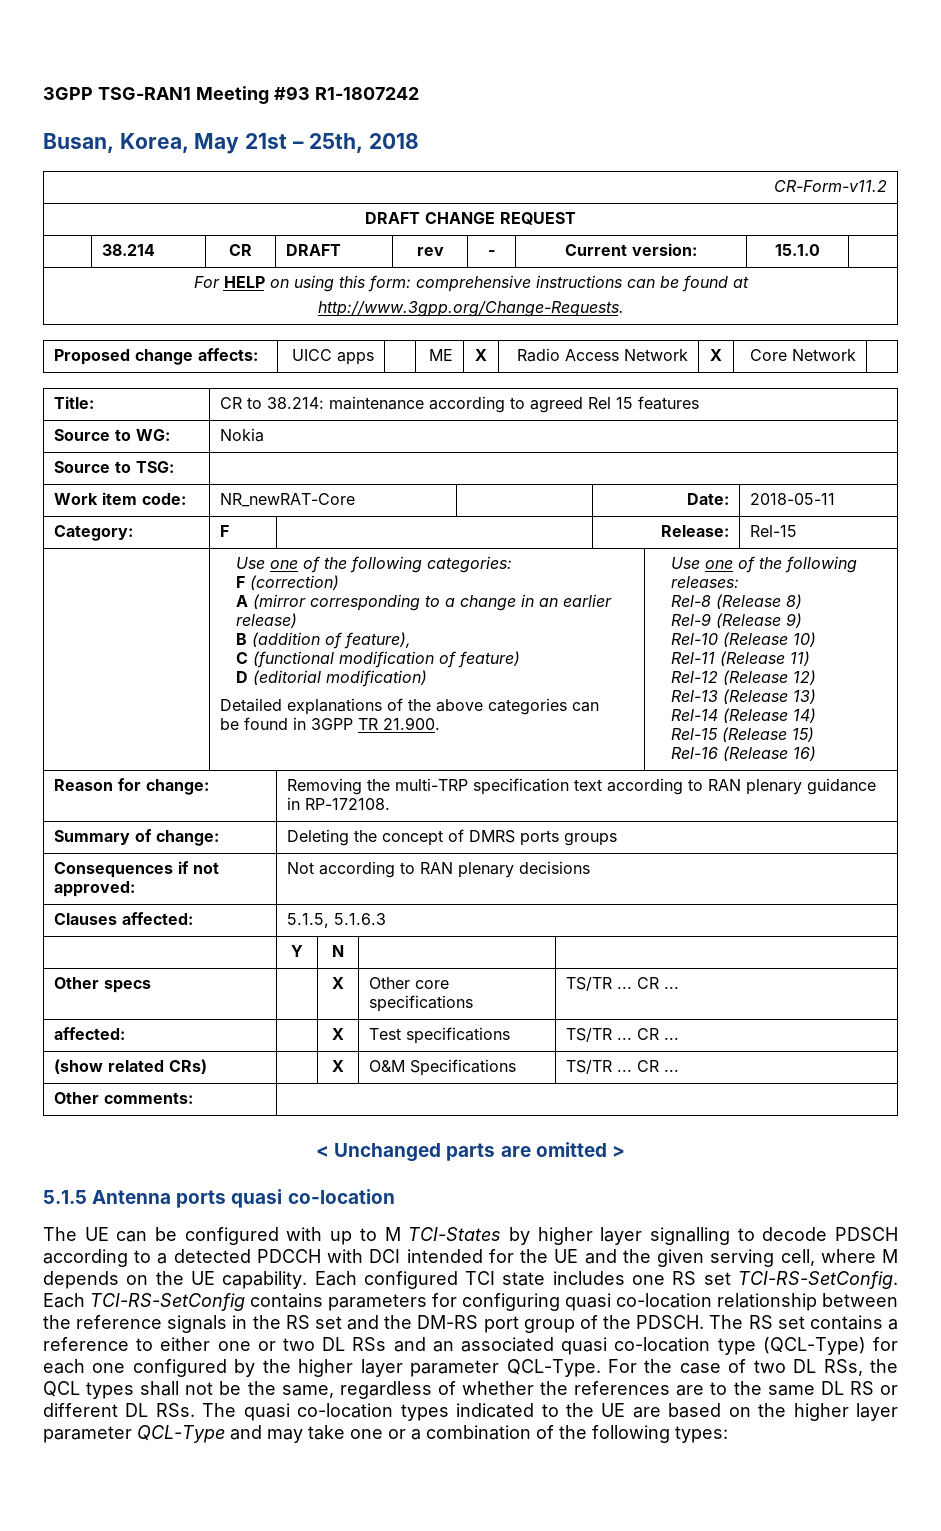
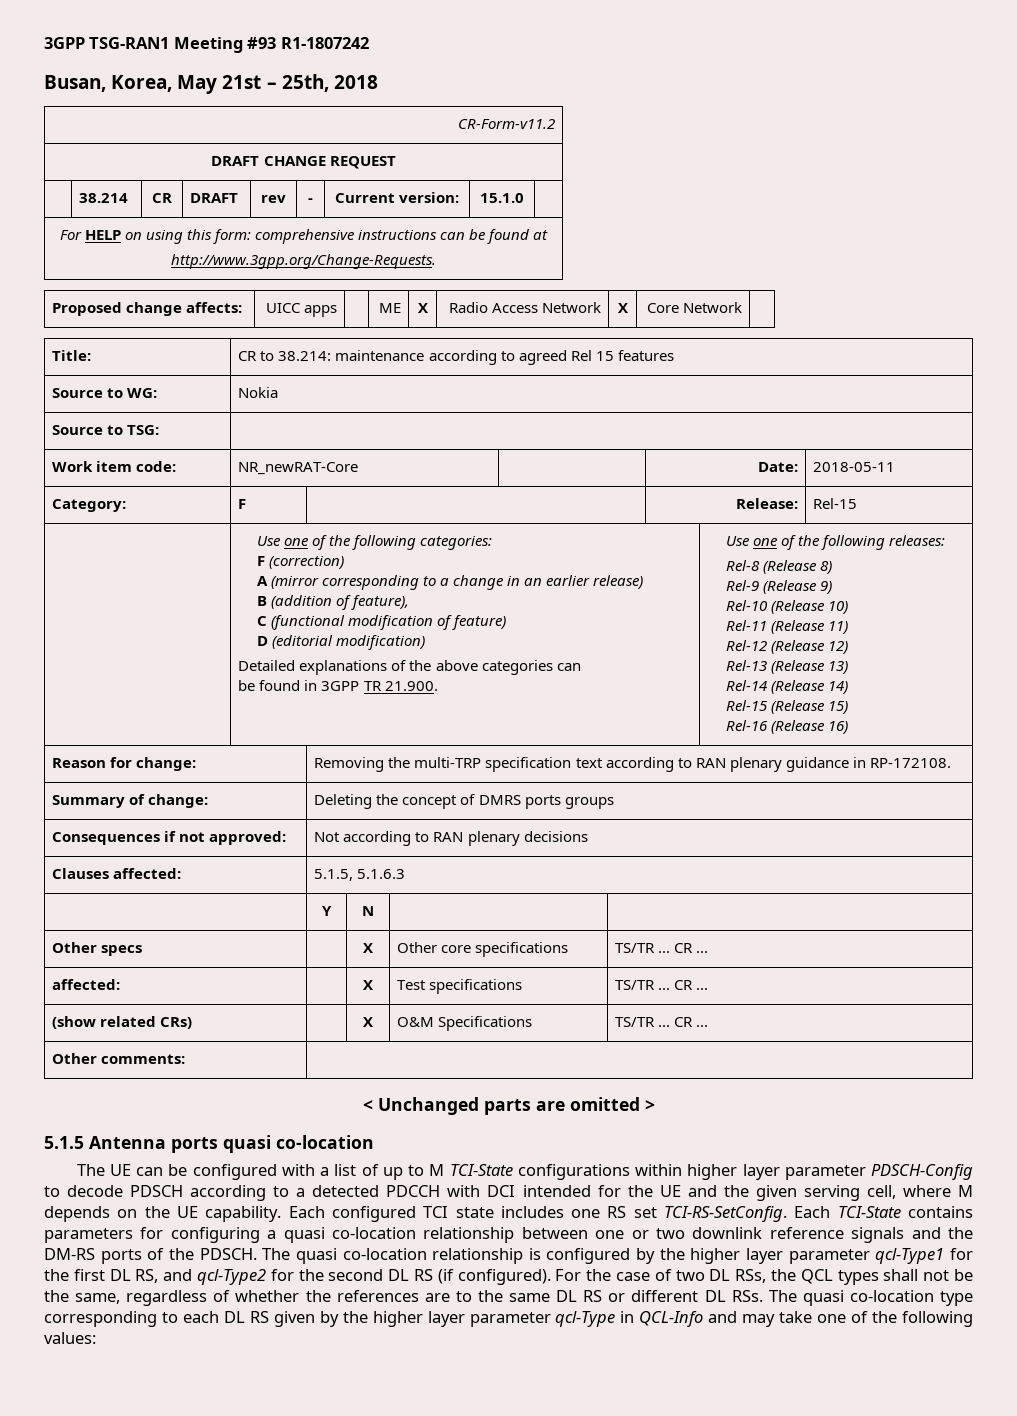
[330,1227,730,1245] up to M TCI-States by higher layer signalling -> [320,1164,974,1180] a list of up to M TCI-State configurations within higher layer parameter PDSCH-Config
[90,1293,245,1311] TCI-RS-SetConfig -> [837,1206,901,1218] TCI-State
(560, 1302) none -> [267,1230,277,1239] a
[43,1315,342,1333] the reference signals in the RS set -> [595,1227,905,1243] one or two downlink reference signals
[483,1316,575,1333] port group -> [100,1249,142,1264] ports
[748,1315,898,1330] [43,1337,899,1355] [43,1359,126,1374] RS set contains a reference to either one or two DL RSs and an associated quasi co-location type (QCL-Type) for each one -> [295,1248,541,1264] quasi co-location relationship is
[506,1359,601,1377] QCL-Type. -> [875,1248,973,1264] [44,1269,551,1285] qcl-Type1 for the first DL RS, and qcl-Type2 for the second DL RS (if configured).
[400,1403,898,1421] [43,1425,225,1443] types indicated to the UE are based on the higher layer parameter QCL-Type -> [940,1291,974,1306] [44,1311,704,1327] type corresponding to each DL RS given by the higher layer parameter qcl-Type in QCL-Info
[388,1425,728,1443] or a combination of the following types: -> [851,1311,974,1327] [44,1332,96,1344] of the following values:

